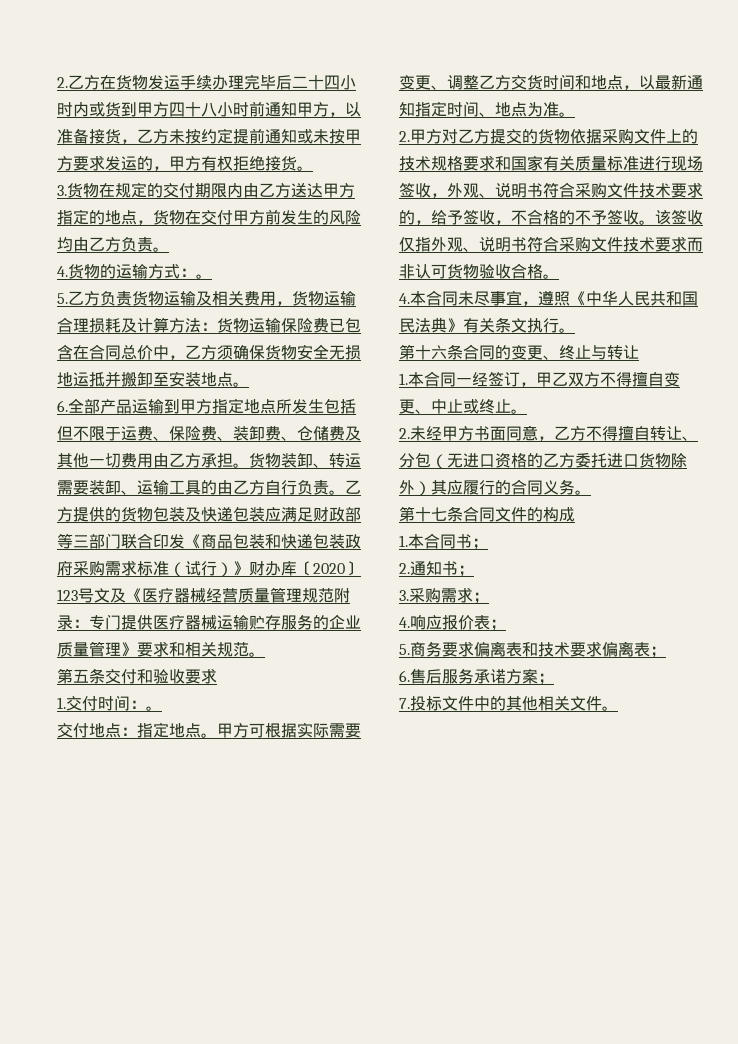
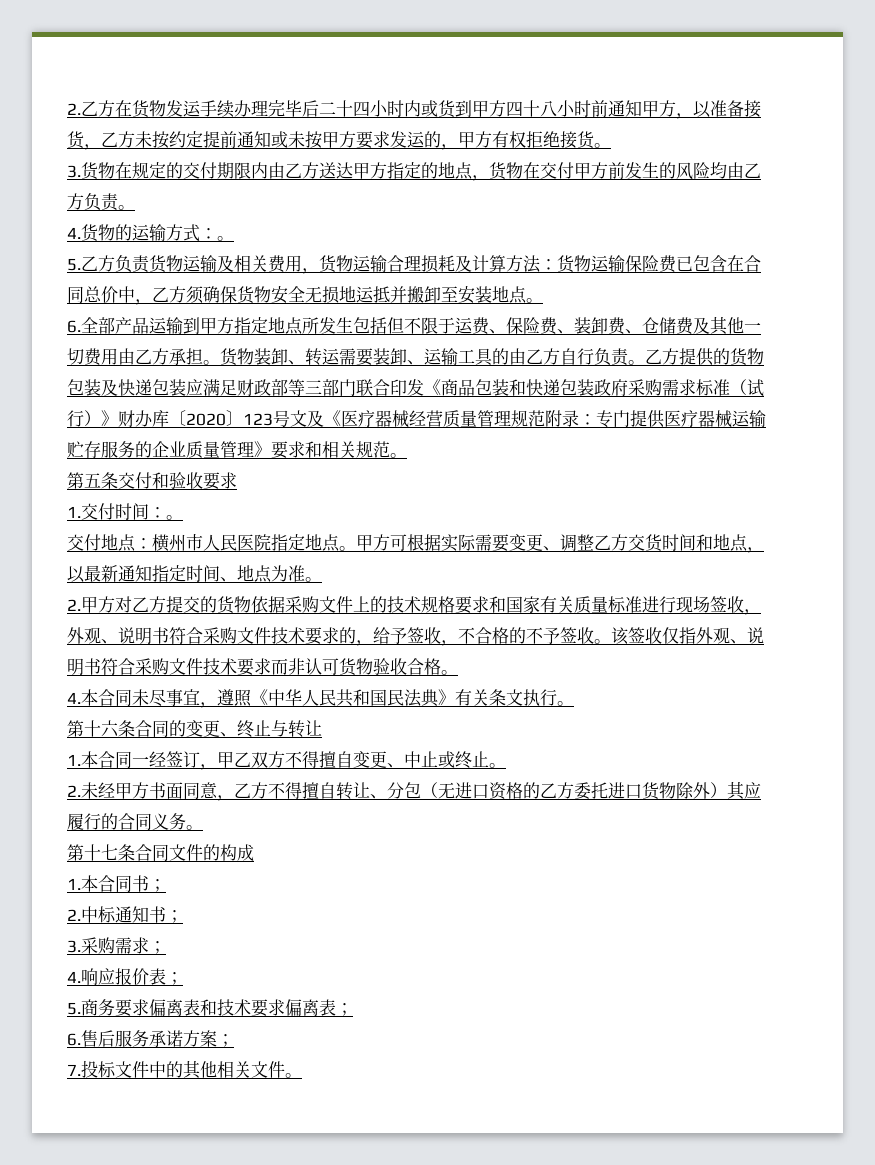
(137, 731) none -> [152,534,271,552] 横州市人民医院
(410, 568) none -> [81,906,116,923] 中标

